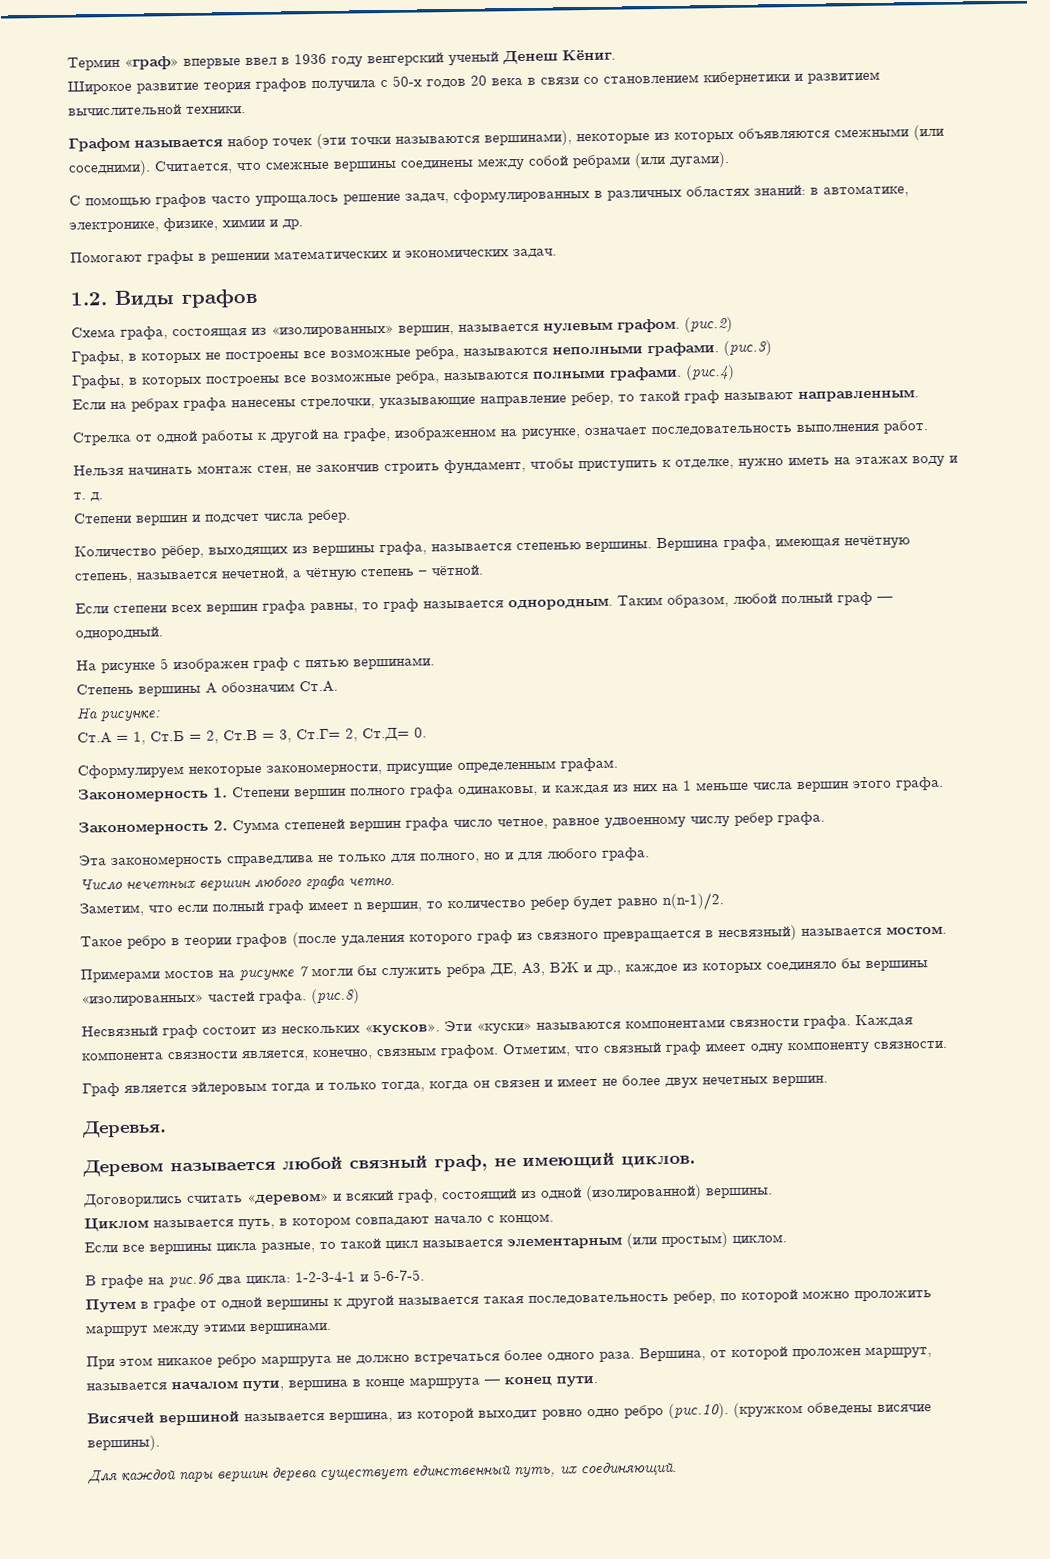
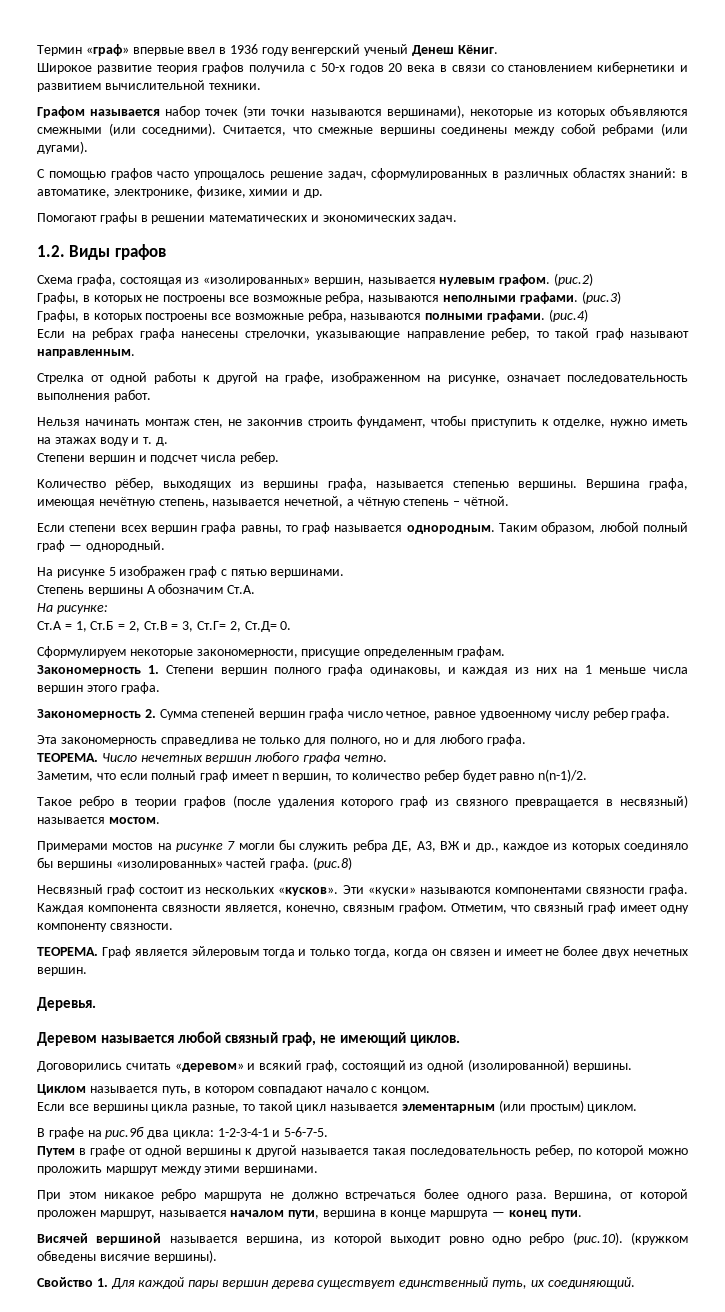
(650, 854) none -> [37,753,98,762] ТЕОРЕМА.
(947, 1044) none -> [37,947,98,956] ТЕОРЕМА.
(160, 1443) none -> [37,1277,108,1287] Свойство 1.

